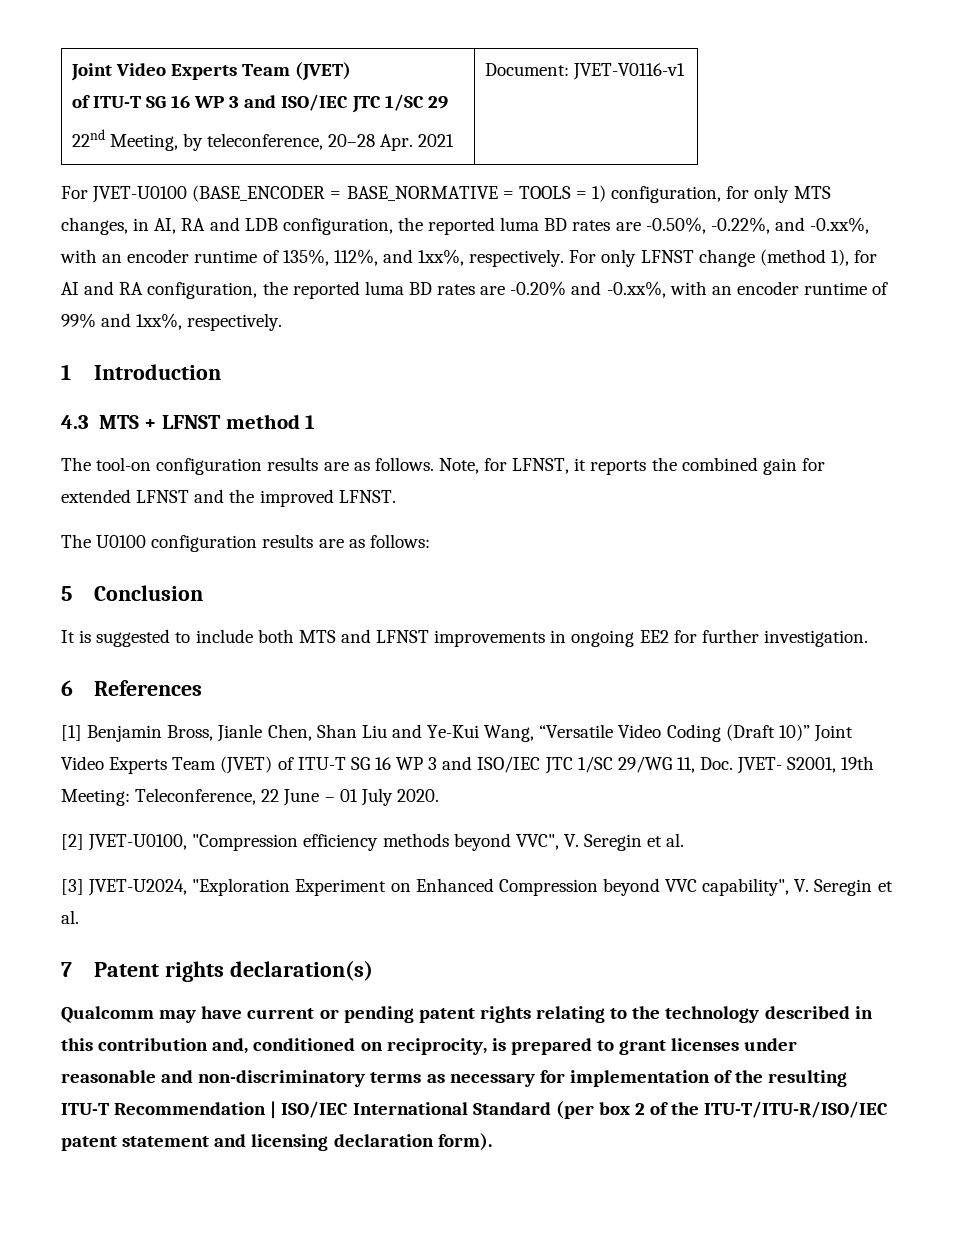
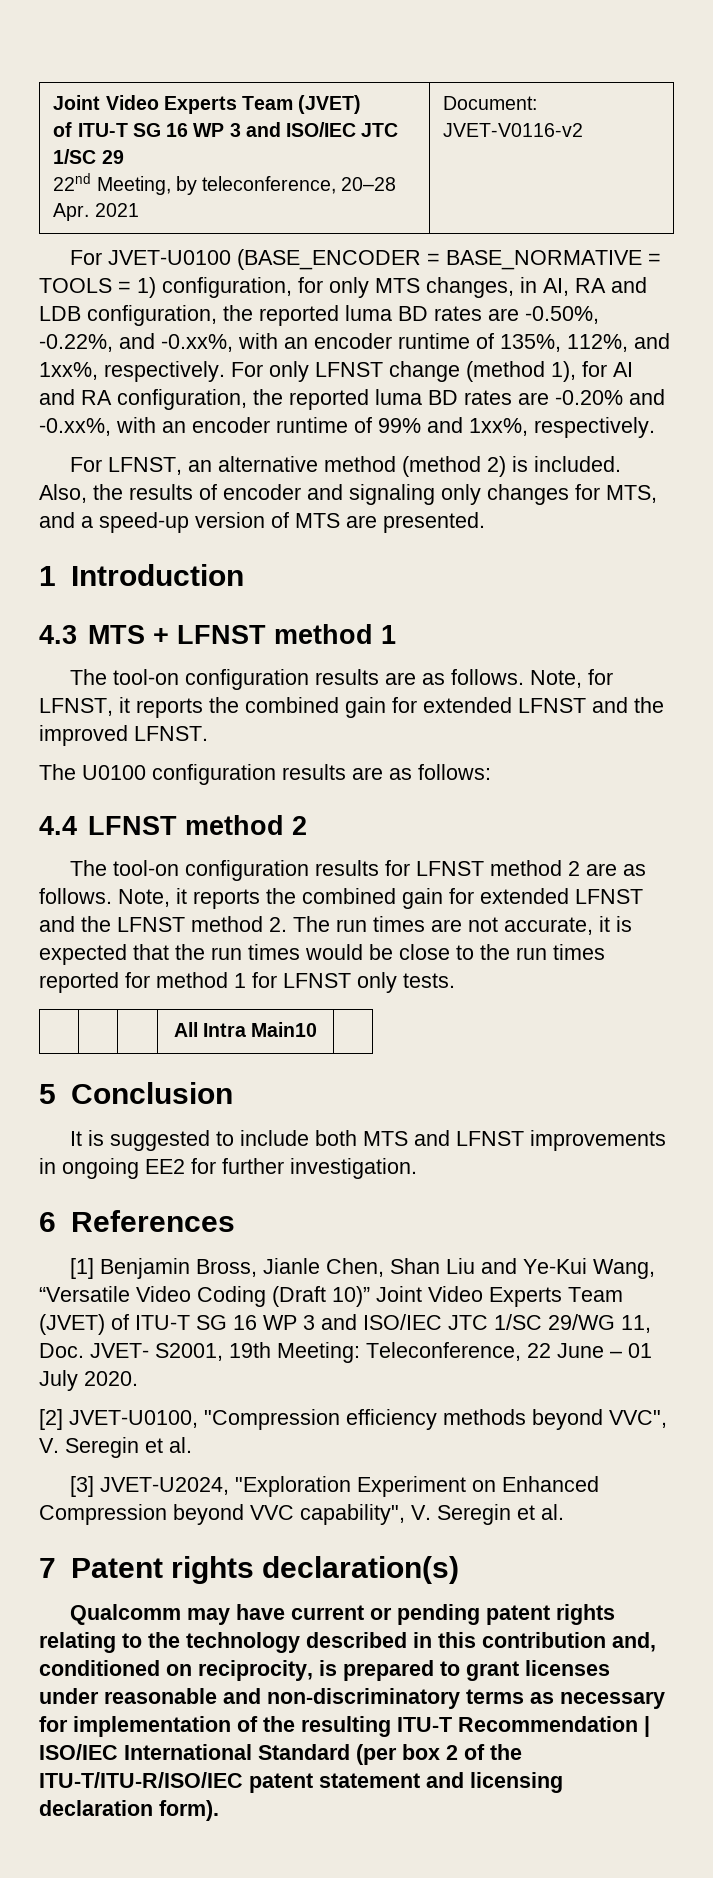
[572,63,685,80] JVET-V0116-v1 -> [443,123,584,137] JVET-V0116-v2
(283, 322) none -> [70,456,622,477] [39,484,657,505] [39,512,485,533] // For LFNST, an alternative method (method 2) is included. Also, the results of encoder and signaling only changes for MTS, and a speed-up version of MTS are presented.
(430, 541) none -> [39,815,307,835] [70,860,647,881] [39,888,643,909] [39,916,632,935] [39,944,605,965] [39,972,455,993] [173,1022,318,1037] // 4.4 LFNST method 2 // The tool-on configuration results for LFNST method 2 are as follows. Note, it reports the combined gain for extended LFNST and the LFNST method 2. The run times are not accurate, it is expected that the run times would be close to the run times reported for method 1 for LFNST only tests. // | | | All Intra Main10 |

